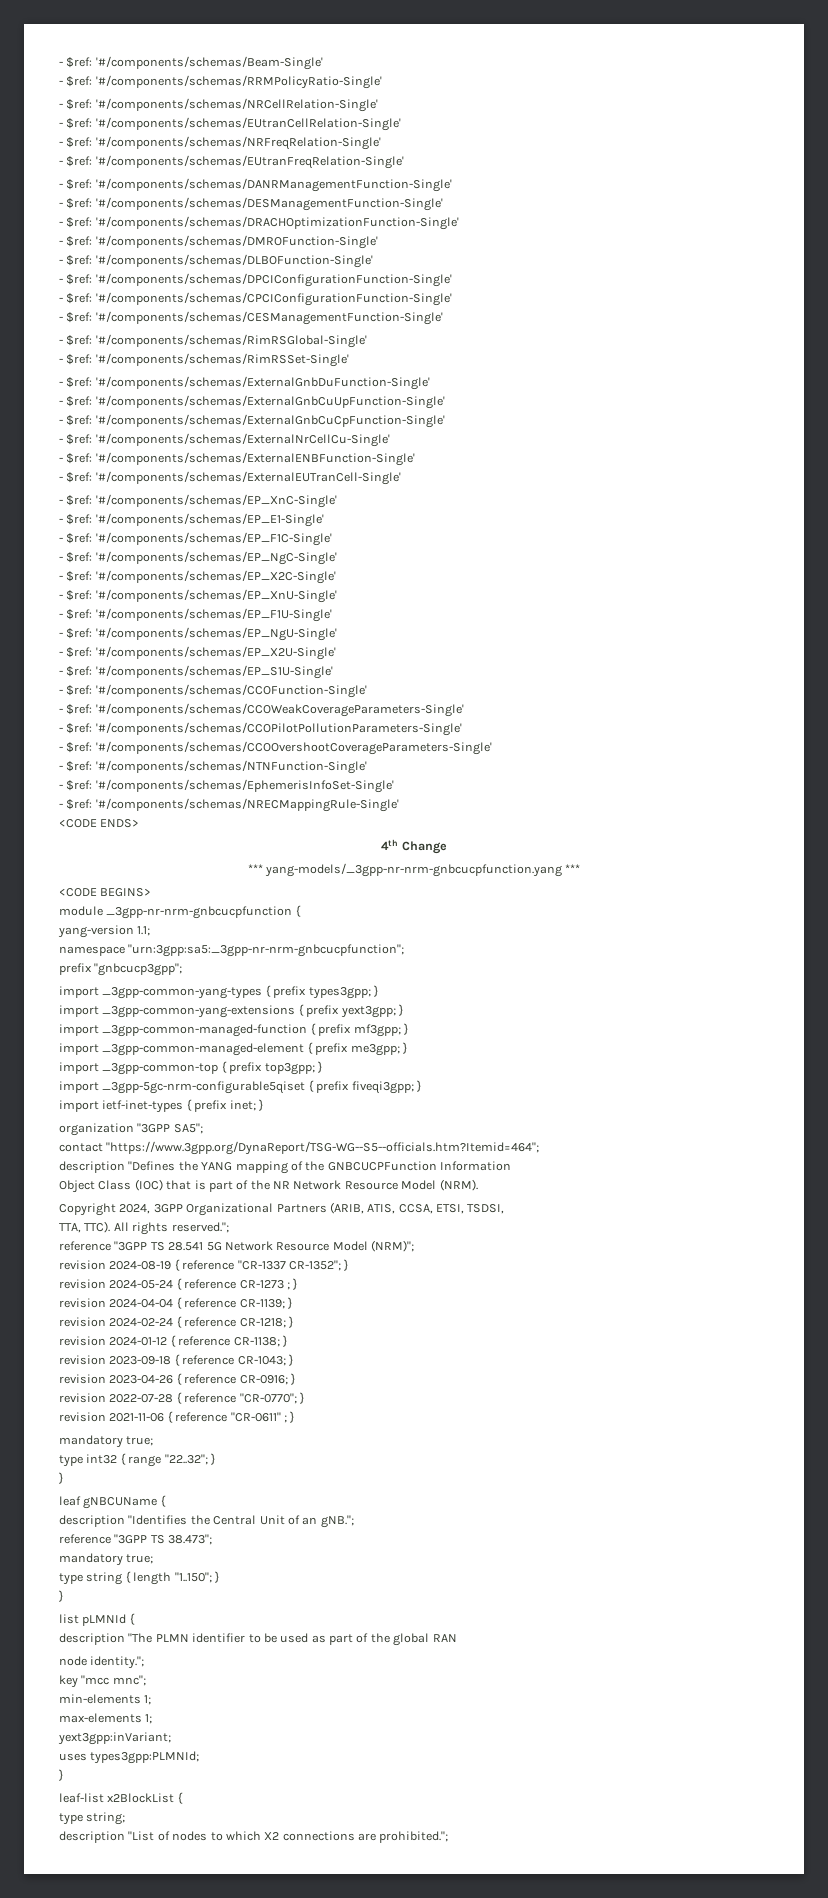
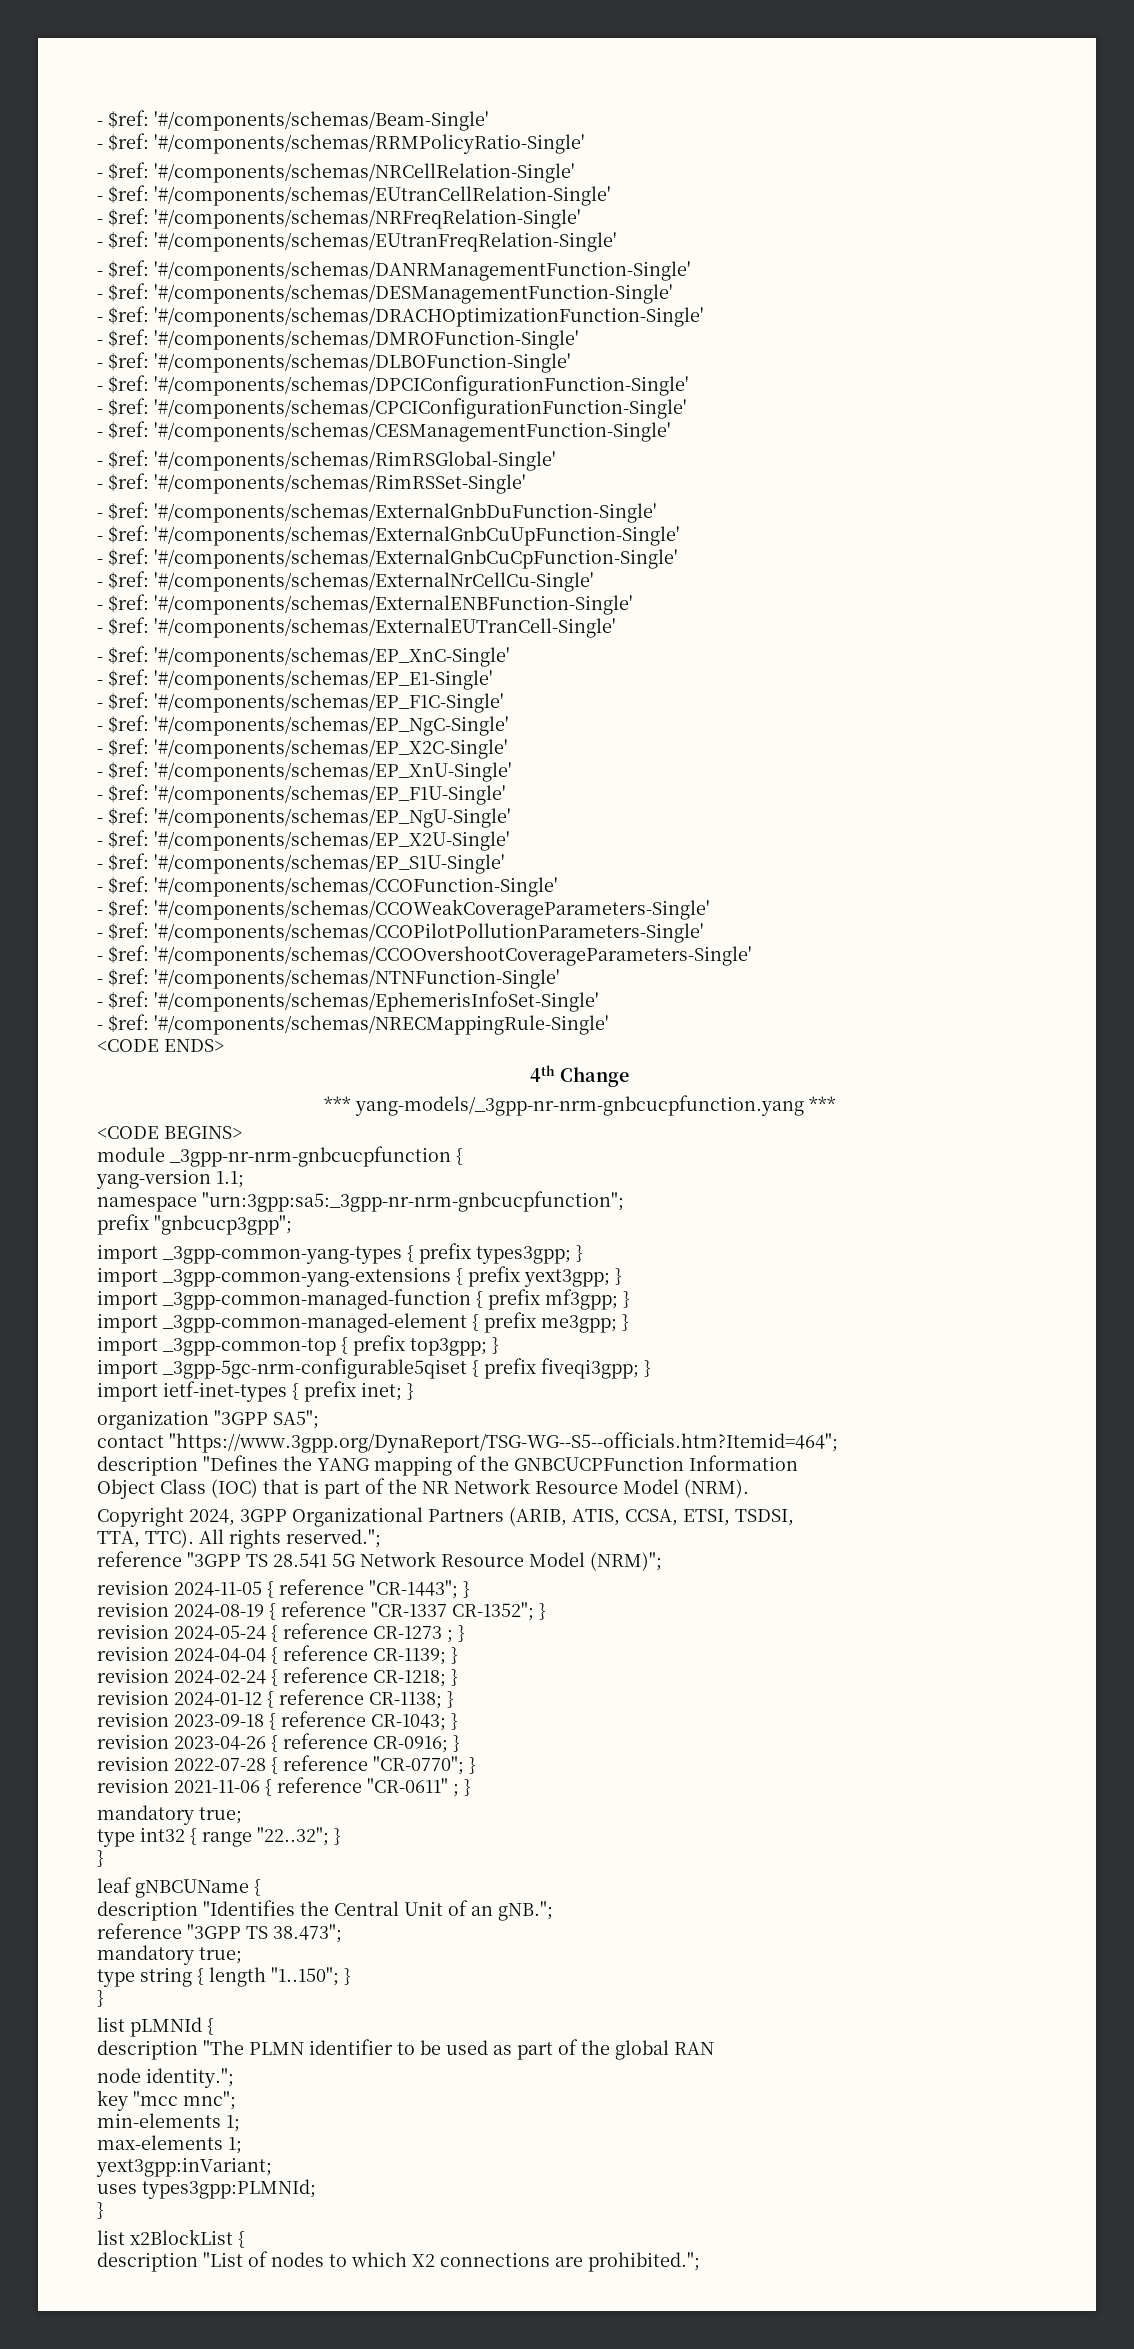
(414, 1246) none -> [97,1579,470,1599] // revision 2024-11-05 { reference "CR-1443"; }
[59,1793,104,1803] leaf-list -> [97,2230,125,2245] list
[59,1812,126,1825] // type string; -> (245, 2239) none

